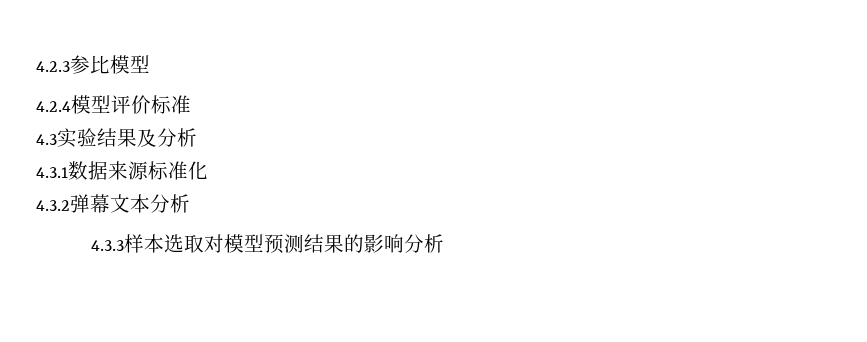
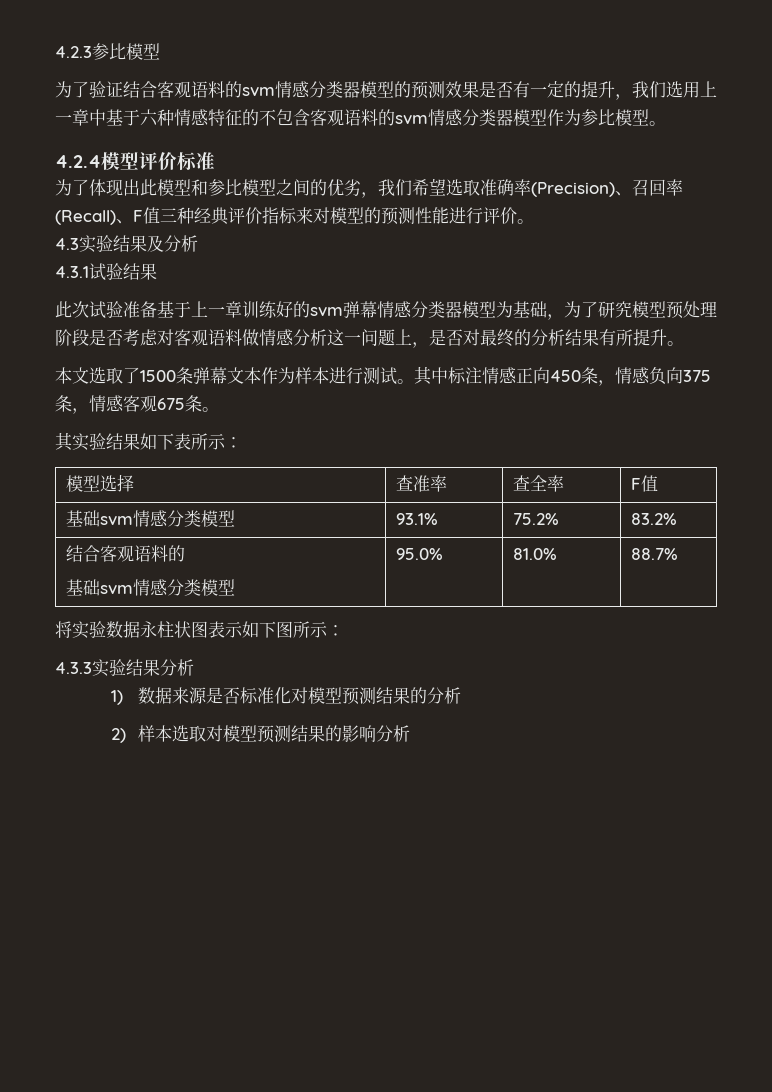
[36,95,191,114] 4.2.4模型评价标准 -> [55,81,717,100] [55,109,666,127] [55,152,215,171] [55,178,683,198] [55,207,534,225] 为了验证结合客观语料的svm情感分类器模型的预测效果是否有一定的提升，我们选用上一章中基于六种情感特征的不包含客观语料的svm情感分类器模型作为参比模型。 // 4.2.4模型评价标准 // 为了体现出此模型和参比模型之间的优劣，我们希望选取准确率(Precision)、召回率(Recall)、F值三种经典评价指标来对模型的预测性能进行评价。
(68, 172) none -> [89,263,157,281] [55,301,717,320] [55,329,684,348] [55,366,711,386] [55,395,219,414] [55,432,242,451] [65,474,134,492] [395,475,447,492] [512,475,564,492] [630,475,658,492] [65,510,235,527] [395,513,438,525] [512,513,559,525] [630,513,677,525] [65,545,185,562] [65,579,235,596] [395,548,443,560] [512,548,557,560] [630,548,678,560] [55,621,344,639] [55,659,194,677] [110,690,123,705] 试验结果 // 此次试验准备基于上一章训练好的svm弹幕情感分类器模型为基础，为了研究模型预处理阶段是否考虑对客观语料做情感分析这一问题上，是否对最终的分析结果有所提升。 // 本文选取了1500条弹幕文本作为样本进行测试。其中标注情感正向450条，情感负向375条，情感客观675条。 // 其实验结果如下表所示： // 模型选择 | 查准率 | 查全率 | F值 // 基础svm情感分类模型 | 93.1% | 75.2% | 83.2% // 结合客观语料的 // 基础svm情感分类模型 | 95.0% | 81.0% | 88.7% // 将实验数据永柱状图表示如下图所示： // 4.3.3实验结果分析 // 1)
(148, 170) none -> [206,687,241,704] 是否
[36,194,190,213] [90,240,124,251] // 4.3.2弹幕文本分析 // 4.3.3 -> [291,687,462,705] [110,728,126,743] 对模型预测结果的分析 // 2)

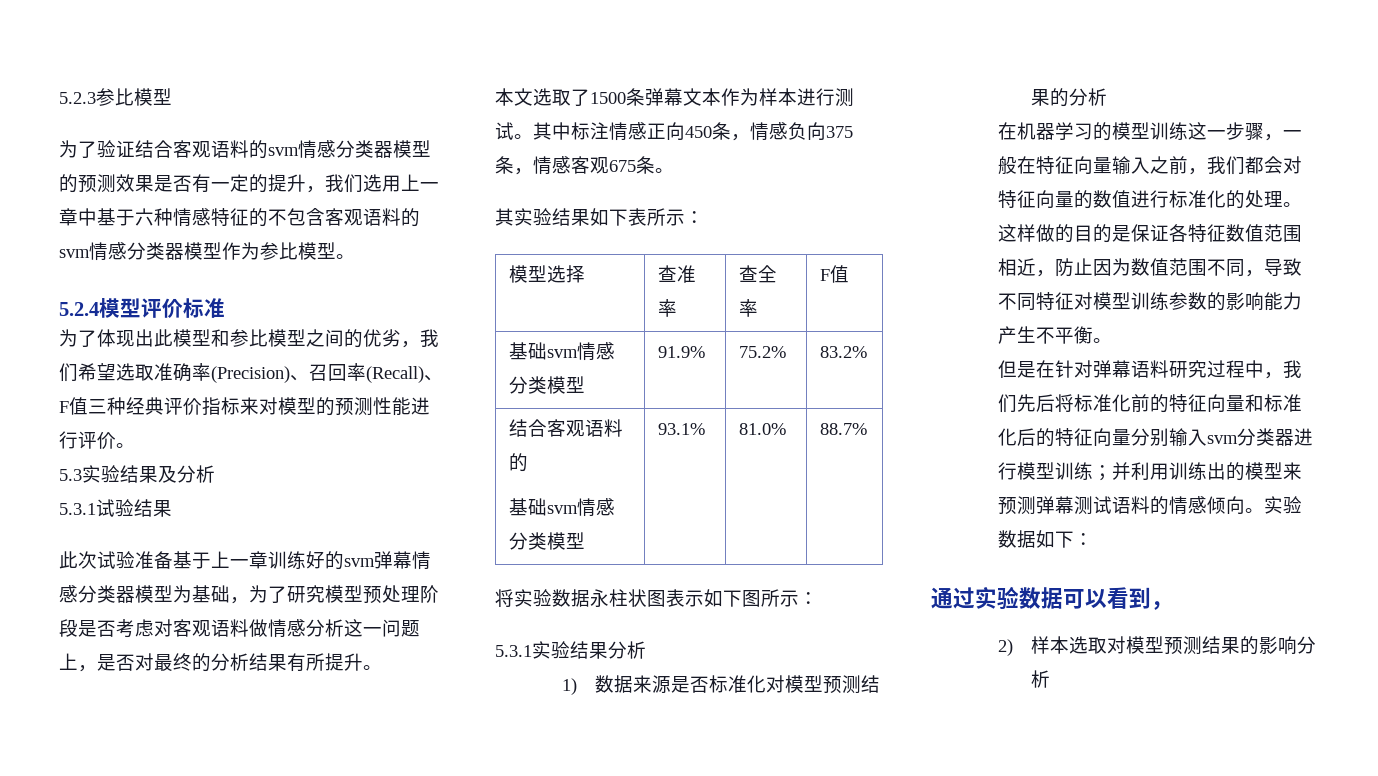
[55,46,92,58] 4.2.3 -> [59,92,96,104] 5.2.3
[55,155,101,168] 4.2.4 -> [59,302,99,316] 5.2.4
[55,238,79,250] 4.3 -> [59,469,82,481] 5.3
[55,266,89,278] 4.3.1 -> [59,503,96,515] 5.3.1
[395,513,438,525] 93.1% -> [657,346,705,358] 91.9%
[395,548,443,560] 95.0% -> [657,423,705,435] 93.1%
[55,662,92,674] 4.3.3 -> [495,645,532,657] 5.3.1
(462, 695) none -> [997,122,1302,141] [997,156,1302,175] [997,190,1302,209] [997,224,1302,243] [997,258,1302,277] [997,292,1302,311] [997,326,1112,344] [997,360,1302,379] [997,394,1302,413] [997,428,1313,447] [997,462,1302,481] [997,496,1302,515] [997,530,1093,548] [931,586,1173,610] // 在机器学习的模型训练这一步骤，一般在特征向量输入之前，我们都会对特征向量的数值进行标准化的处理。这样做的目的是保证各特征数值范围相近，防止因为数值范围不同，导致不同特征对模型训练参数的影响能力产生不平衡。 // 但是在针对弹幕语料研究过程中，我们先后将标准化前的特征向量和标准化后的特征向量分别输入svm分类器进行模型训练；并利用训练出的模型来预测弹幕测试语料的情感倾向。实验数据如下： // 通过实验数据可以看到，

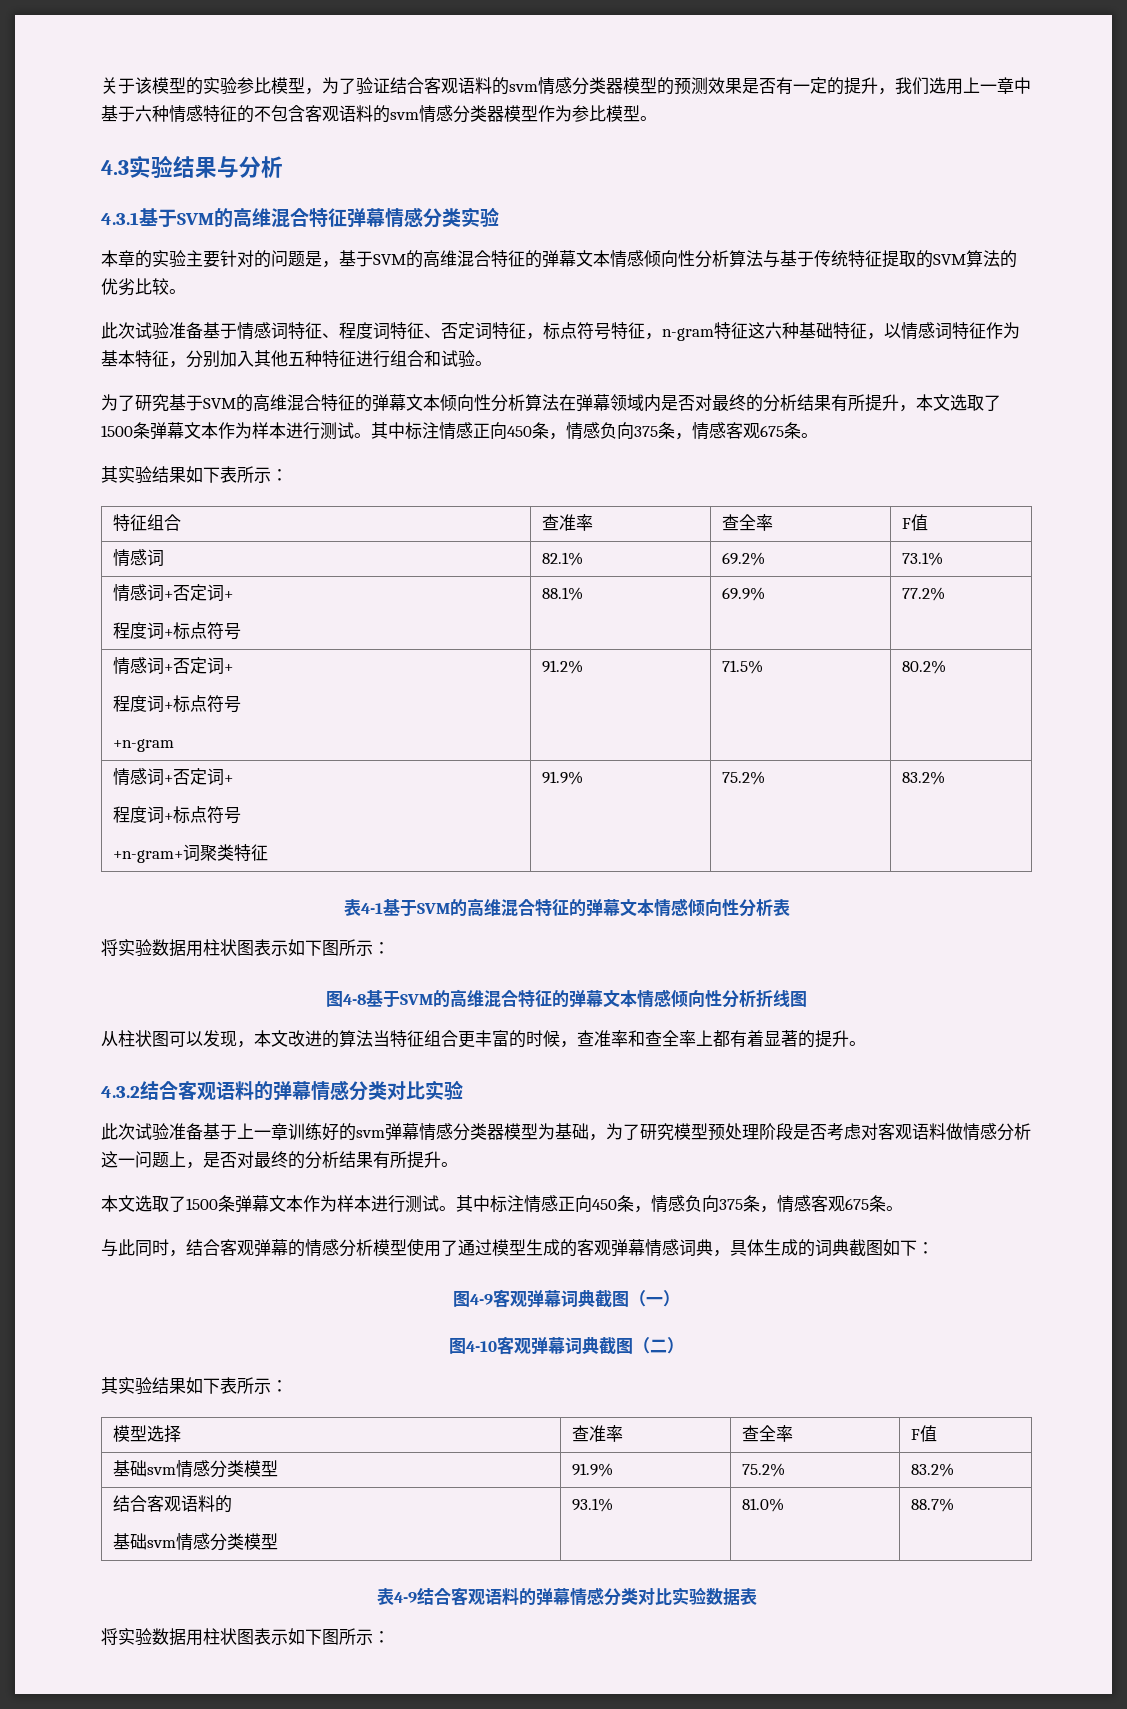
[59,88,172,106] 5.2.3参比模型 // -> [101,77,322,95] 关于该模型的实验参比模型，
[59,298,225,318] [59,329,439,348] [59,363,443,383] [59,397,430,416] [59,431,135,449] [59,465,215,483] [59,499,172,517] 5.2.4模型评价标准 // 为了体现出此模型和参比模型之间的优劣，我们希望选取准确率(Precision)、召回率(Recall)、F值三种经典评价指标来对模型的预测性能进行评价。 // 5.3实验结果及分析 // 5.3.1试验结果 -> [101,155,283,178] [101,207,499,228] [101,250,1017,268] [101,278,186,296] [101,322,1020,341] [101,350,492,368] [101,394,1001,412] [101,422,818,440] [101,466,288,484] [112,514,181,531] [541,514,593,531] [721,514,773,531] [901,514,928,531] [112,549,164,567] [541,552,583,566] [721,552,765,566] [901,552,943,566] [112,584,233,602] [112,622,241,640] [541,587,583,601] [721,587,765,601] [901,587,945,601] [112,657,233,675] [112,695,241,713] [112,739,174,752] [541,660,583,674] [721,660,763,674] [901,660,946,674] [112,768,233,786] [112,806,241,824] [112,844,268,863] [541,771,583,785] [721,771,765,785] [901,771,945,785] [343,898,790,917] [101,939,390,957] [326,989,807,1008] [101,1030,866,1048] [101,1080,463,1101] 4.3实验结果与分析 // 4.3.1基于SVM的高维混合特征弹幕情感分类实验 // 本章的实验主要针对的问题是，基于SVM的高维混合特征的弹幕文本情感倾向性分析算法与基于传统特征提取的SVM算法的优劣比较。 // 此次试验准备基于情感词特征、程度词特征、否定词特征，标点符号特征，n-gram特征这六种基础特征，以情感词特征作为基本特征，分别加入其他五种特征进行组合和试验。 // 为了研究基于SVM的高维混合特征的弹幕文本倾向性分析算法在弹幕领域内是否对最终的分析结果有所提升，本文选取了1500条弹幕文本作为样本进行测试。其中标注情感正向450条，情感负向375条，情感客观675条。 // 其实验结果如下表所示： // 特征组合 | 查准率 | 查全率 | F值 // 情感词 | 82.1% | 69.2% | 73.1% // 情感词+否定词+ // 程度词+标点符号 | 88.1% | 69.9% | 77.2% // 情感词+否定词+ // 程度词+标点符号 // +n-gram | 91.2% | 71.5% | 80.2% // 情感词+否定词+ // 程度词+标点符号 // +n-gram+词聚类特征 | 91.9% | 75.2% | 83.2% // 表4-1基于SVM的高维混合特征的弹幕文本情感倾向性分析表 // 将实验数据用柱状图表示如下图所示： // 图4-8基于SVM的高维混合特征的弹幕文本情感倾向性分析折线图 // 从柱状图可以发现，本文改进的算法当特征组合更丰富的时候，查准率和查全率上都有着显著的提升。 // 4.3.2结合客观语料的弹幕情感分类对比实验
(674, 170) none -> [101,1238,934,1257] [453,1289,680,1308] [449,1336,684,1355] // 与此同时，结合客观弹幕的情感分析模型使用了通过模型生成的客观弹幕情感词典，具体生成的词典截图如下： // 图4-9客观弹幕词典截图（一） // 图4-10客观弹幕词典截图（二）
[495,589,818,607] [495,641,646,659] [561,675,880,695] [1030,88,1107,107] [997,122,1302,141] [997,156,1302,175] [997,190,1302,209] [997,224,1302,243] [997,258,1302,277] [997,292,1302,311] [997,326,1112,344] [997,360,1302,379] [997,394,1302,413] [997,428,1313,447] [997,462,1302,481] [997,496,1302,515] [997,530,1093,548] [931,586,1173,610] [997,636,1316,656] [1030,670,1050,688] // 将实验数据永柱状图表示如下图所示： // 5.3.1实验结果分析 // 1)数据来源是否标准化对模型预测结果的分析 // 在机器学习的模型训练这一步骤，一般在特征向量输入之前，我们都会对特征向量的数值进行标准化的处理。这样做的目的是保证各特征数值范围相近，防止因为数值范围不同，导致不同特征对模型训练参数的影响能力产生不平衡。 // 但是在针对弹幕语料研究过程中，我们先后将标准化前的特征向量和标准化后的特征向量分别输入svm分类器进行模型训练；并利用训练出的模型来预测弹幕测试语料的情感倾向。实验数据如下： // 通过实验数据可以看到， // 2)样本选取对模型预测结果的影响分析 -> [376,1587,757,1606] [101,1628,390,1646] // 表4-9结合客观语料的弹幕情感分类对比实验数据表 // 将实验数据用柱状图表示如下图所示：

